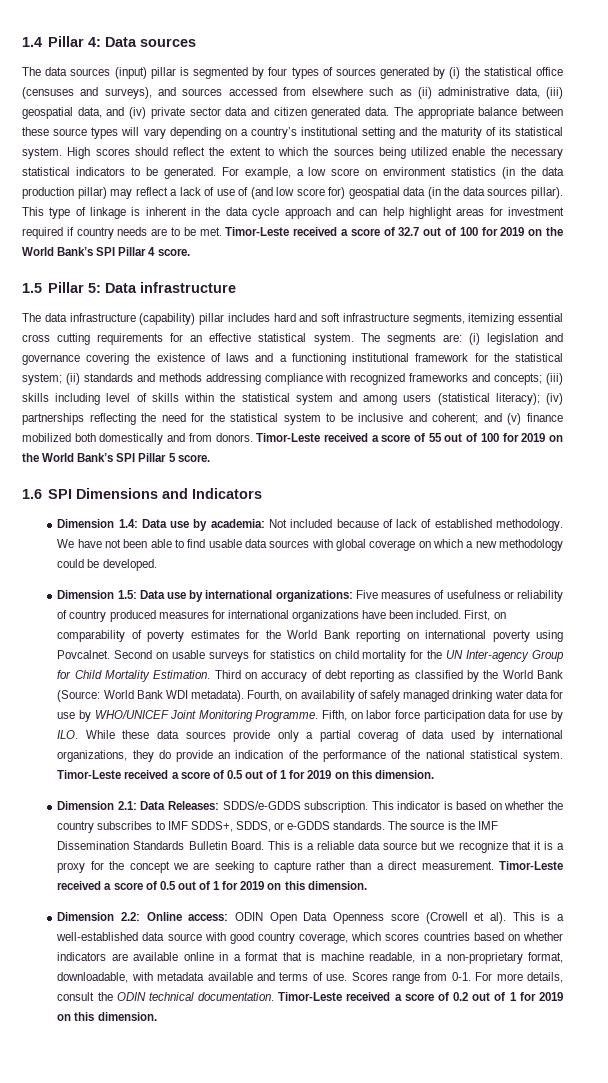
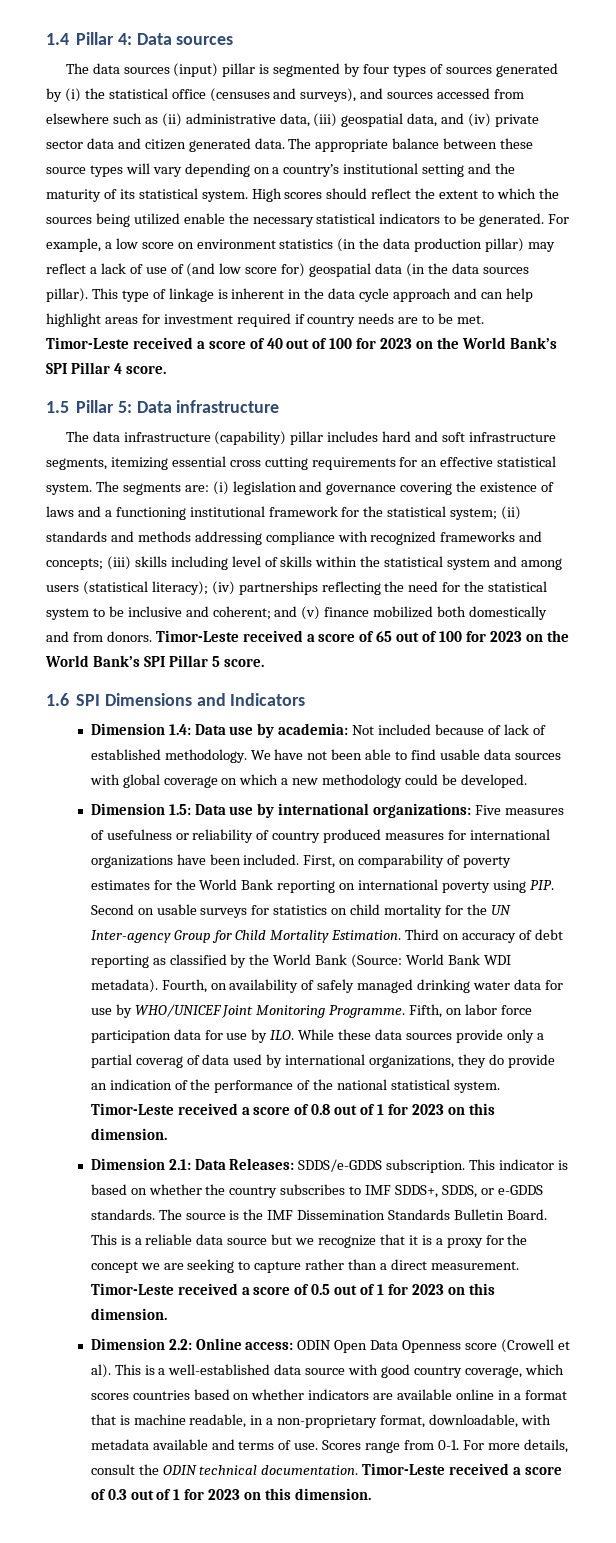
[398,227,525,236] 32.7 out of 100 for 2019 -> [266,338,413,349] 40 out of 100 for 2023
[428,433,546,442] 55 out of 100 for 2019 -> [376,631,522,642] 65 out of 100 for 2023
[57,650,111,659] Povcalnet. -> [529,880,554,890] PIP.
[226,770,332,779] 0.5 out of 1 for 2019 -> [311,1104,444,1115] 0.8 out of 1 for 2023
[240,881,265,890] 2019 -> [411,1284,444,1295] 2023
[453,992,564,1001] 0.2 out of 1 for 2019 -> [107,1489,241,1500] 0.3 out of 1 for 2023

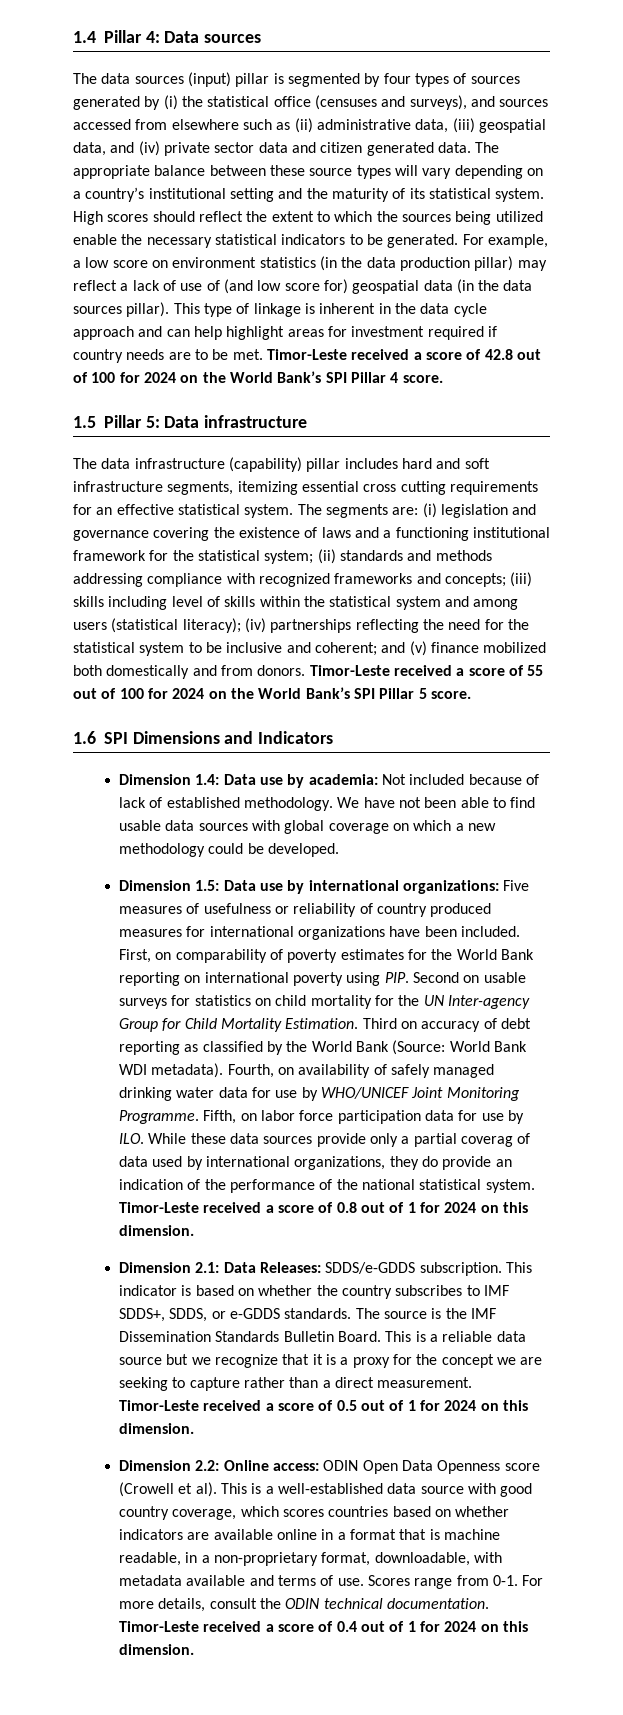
[266,338,413,349] 40 out of 100 for 2023 -> [484,349,541,360] [73,372,176,383] 42.8 out of 100 for 2024
[376,631,522,642] 65 out of 100 for 2023 -> [527,665,544,676] [73,688,205,699] 55 out of 100 for 2024
[411,1104,444,1115] 2023 -> [444,1202,477,1213] 2024
[411,1284,444,1295] 2023 -> [444,1400,477,1411] 2024
[107,1489,241,1500] 0.3 out of 1 for 2023 -> [336,1621,477,1632] 0.4 out of 1 for 2024

